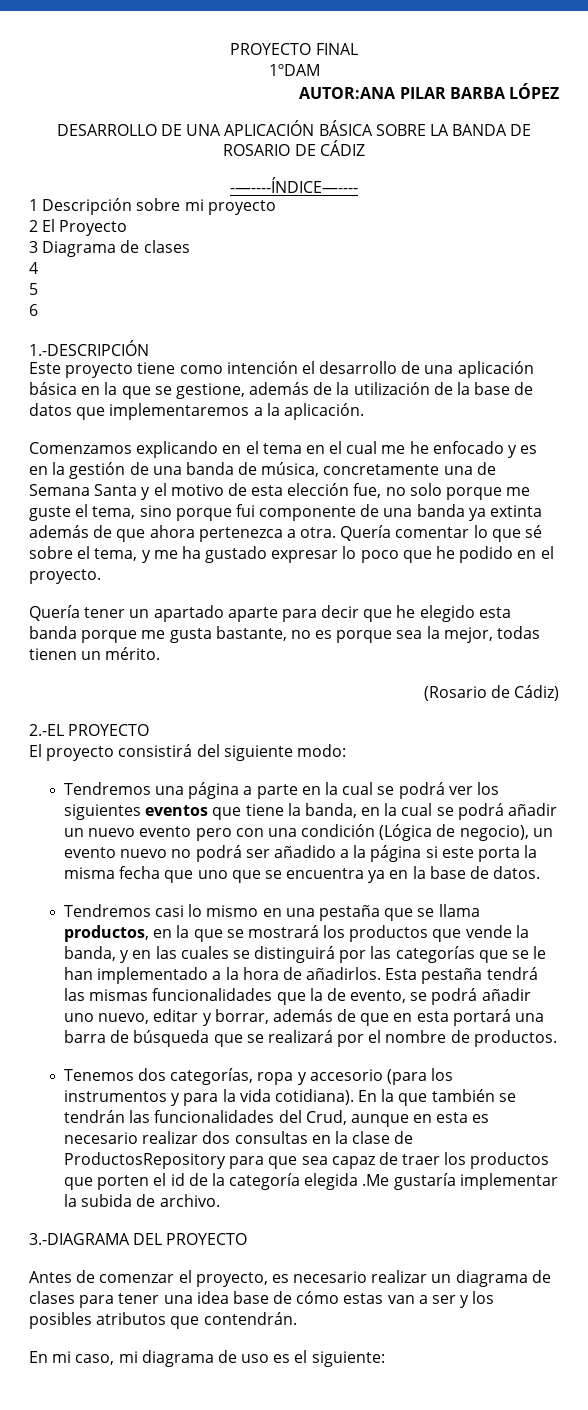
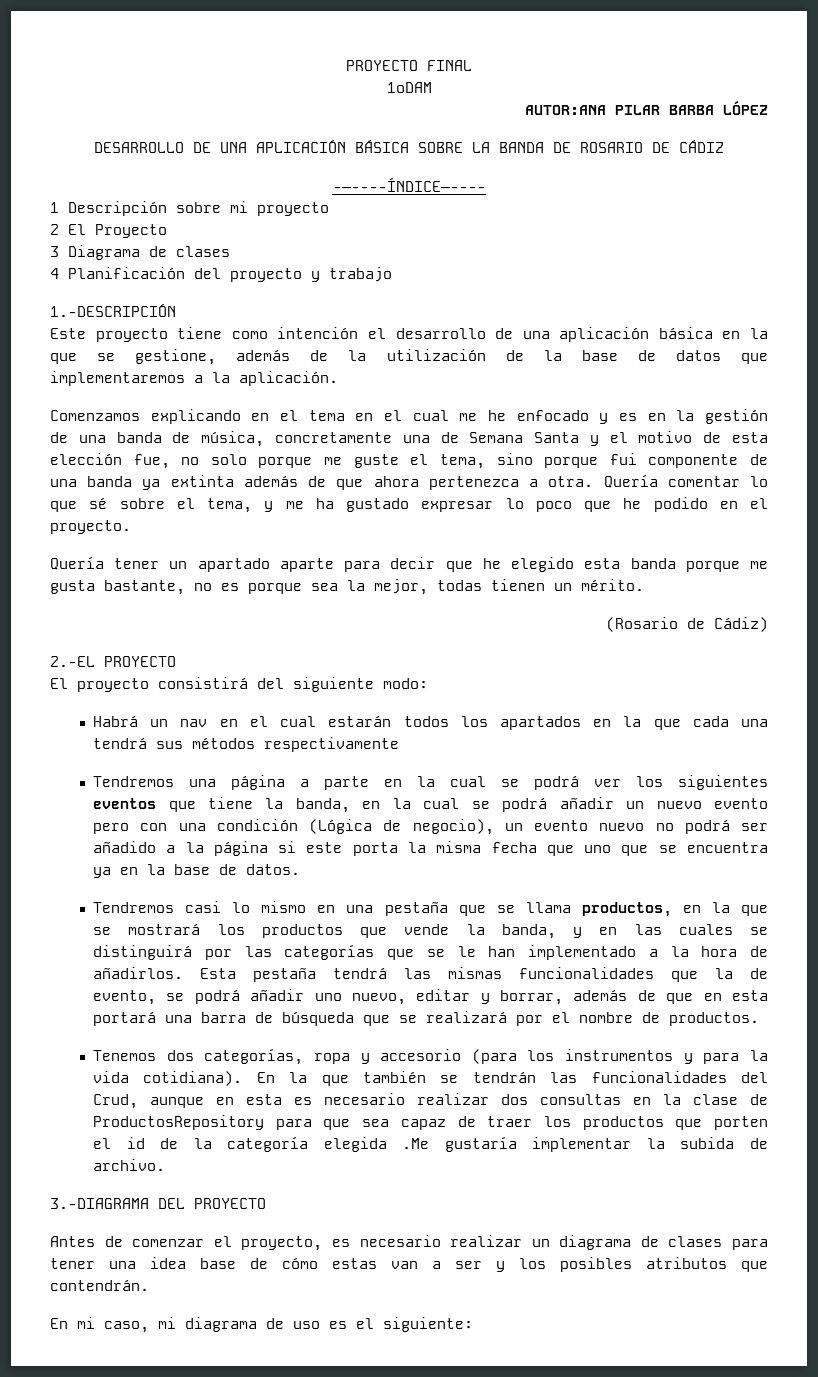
[29,283,38,295] [29,304,38,316] // 5 // 6 -> [68,267,392,282] Planificación del proyecto y trabajo
(346, 750) none -> [93,715,769,730] [93,737,400,752] // Habrá un nav en el cual estarán todos los apartados en la que cada una tendrá sus métodos respectivamente

